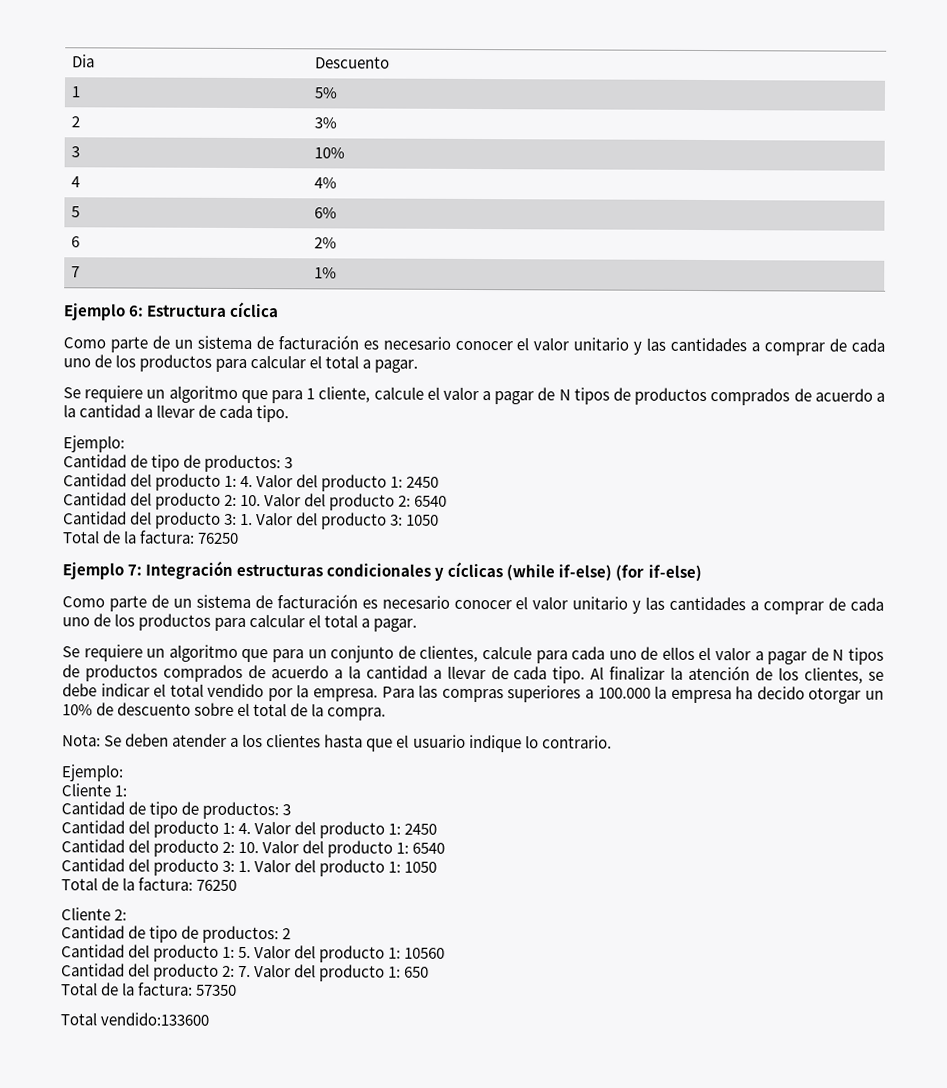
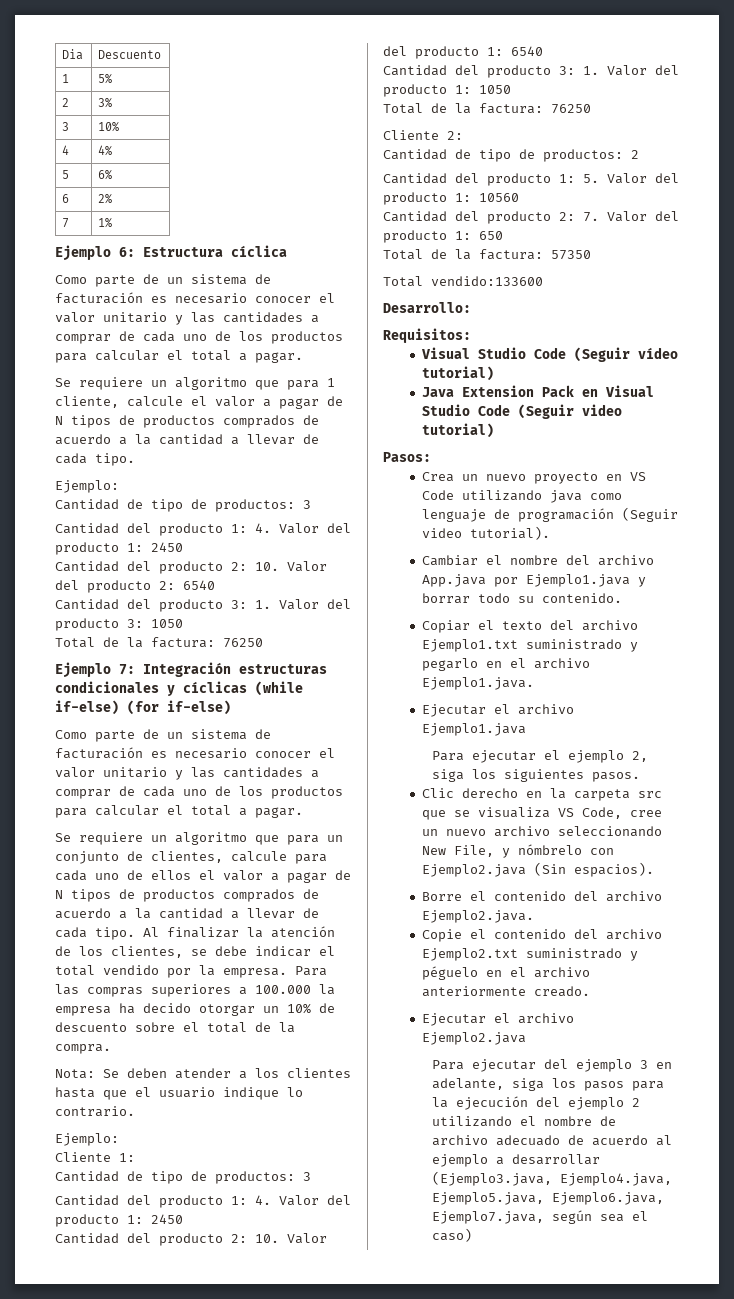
(210, 1019) none -> [383,302,471,313] [383,328,471,343] [421,347,678,362] [421,366,494,381] [421,385,654,397] [421,404,622,419] [421,423,494,438] [383,452,431,462] [421,472,646,484] [421,490,622,503] [421,507,678,522] [421,526,550,540] [421,555,654,566] [421,574,646,587] [421,593,622,604] [421,620,638,633] [421,639,638,652] [421,658,590,671] [421,677,534,690] [421,704,574,717] [421,723,526,736] [431,750,648,763] [431,769,640,782] [421,788,662,801] [421,807,662,820] [421,826,662,837] [421,844,614,858] [421,862,654,877] [421,891,662,902] [421,910,534,923] [421,929,662,942] [421,948,638,961] [421,966,590,980] [421,986,590,997] [421,1013,574,1026] [421,1032,526,1045] [431,1059,672,1072] [431,1078,664,1091] [431,1096,640,1110] [431,1116,616,1127] [431,1135,672,1146] [431,1154,600,1167] [431,1171,672,1186] [431,1192,664,1205] [431,1210,648,1224] [431,1228,472,1242] // Desarrollo: // Requisitos: // Visual Studio Code (Seguir vídeo tutorial) // Java Extension Pack en Visual Studio Code (Seguir video tutorial) // Pasos: // Crea un nuevo proyecto en VS Code utilizando java como lenguaje de programación (Seguir video tutorial). // Cambiar el nombre del archivo App.java por Ejemplo1.java y borrar todo su contenido. // Copiar el texto del archivo Ejemplo1.txt suministrado y pegarlo en el archivo Ejemplo1.java. // Ejecutar el archivo Ejemplo1.java // Para ejecutar el ejemplo 2, siga los siguientes pasos. // Clic derecho en la carpeta src que se visualiza VS Code, cree un nuevo archivo seleccionando New File, y nómbrelo con Ejemplo2.java (Sin espacios). // Borre el contenido del archivo Ejemplo2.java. // Copie el contenido del archivo Ejemplo2.txt suministrado y péguelo en el archivo anteriormente creado. // Ejecutar el archivo Ejemplo2.java // Para ejecutar del ejemplo 3 en adelante, siga los pasos para la ejecución del ejemplo 2 utilizando el nombre de archivo adecuado de acuerdo al ejemplo a desarrollar (Ejemplo3.java, Ejemplo4.java, Ejemplo5.java, Ejemplo6.java, Ejemplo7.java, según sea el caso)

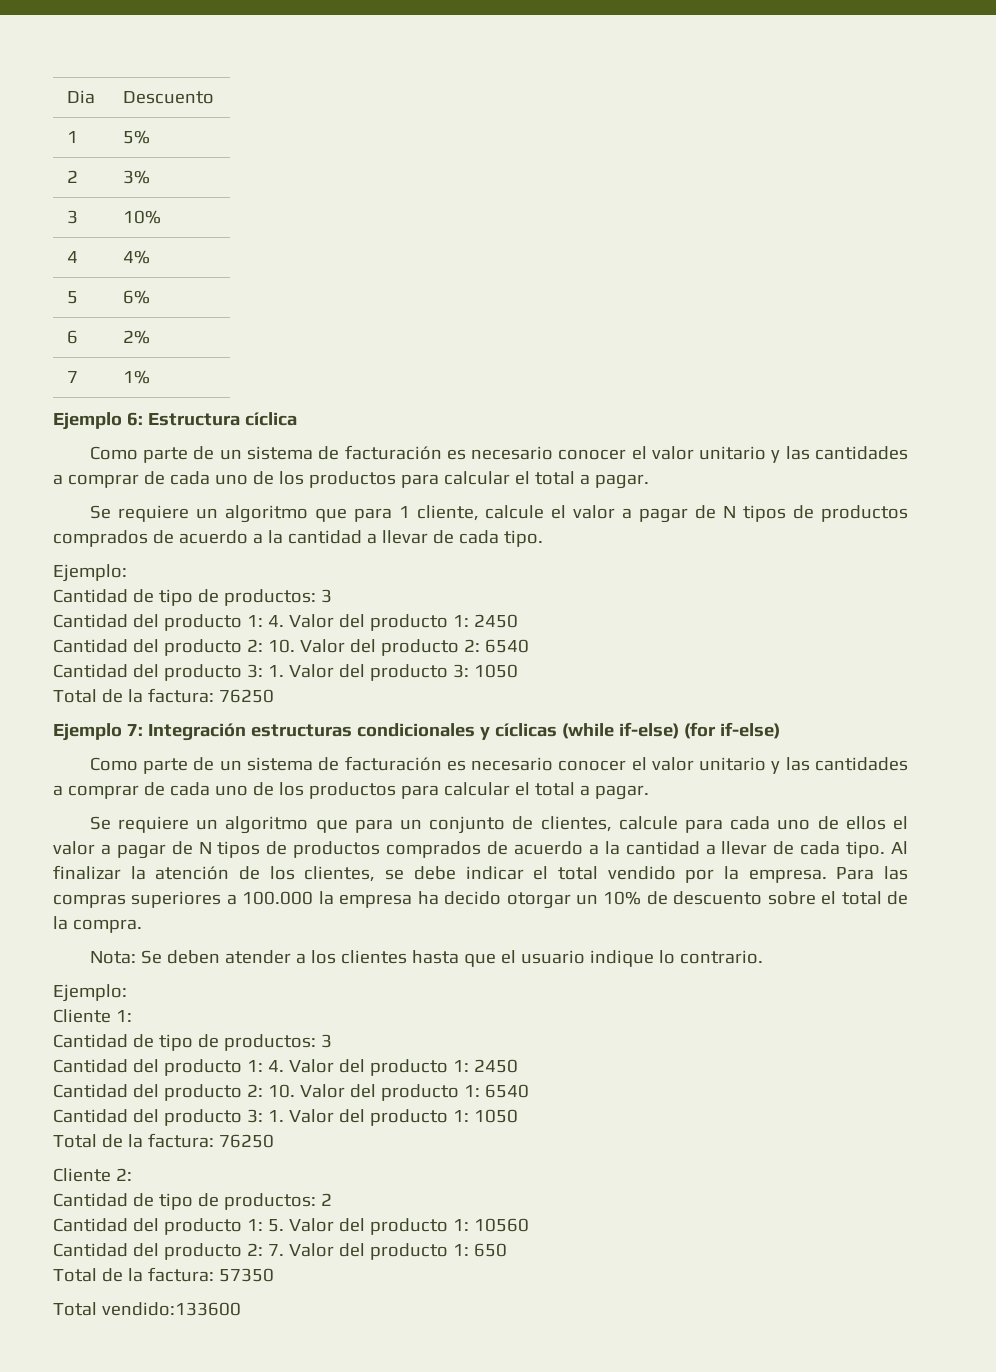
[383,302,471,313] [383,328,471,343] [421,347,678,362] [421,366,494,381] [421,385,654,397] [421,404,622,419] [421,423,494,438] [383,452,431,462] [421,472,646,484] [421,490,622,503] [421,507,678,522] [421,526,550,540] [421,555,654,566] [421,574,646,587] [421,593,622,604] [421,620,638,633] [421,639,638,652] [421,658,590,671] [421,677,534,690] [421,704,574,717] [421,723,526,736] [431,750,648,763] [431,769,640,782] [421,788,662,801] [421,807,662,820] [421,826,662,837] [421,844,614,858] [421,862,654,877] [421,891,662,902] [421,910,534,923] [421,929,662,942] [421,948,638,961] [421,966,590,980] [421,986,590,997] [421,1013,574,1026] [421,1032,526,1045] [431,1059,672,1072] [431,1078,664,1091] [431,1096,640,1110] [431,1116,616,1127] [431,1135,672,1146] [431,1154,600,1167] [431,1171,672,1186] [431,1192,664,1205] [431,1210,648,1224] [431,1228,472,1242] // Desarrollo: // Requisitos: // Visual Studio Code (Seguir vídeo tutorial) // Java Extension Pack en Visual Studio Code (Seguir video tutorial) // Pasos: // Crea un nuevo proyecto en VS Code utilizando java como lenguaje de programación (Seguir video tutorial). // Cambiar el nombre del archivo App.java por Ejemplo1.java y borrar todo su contenido. // Copiar el texto del archivo Ejemplo1.txt suministrado y pegarlo en el archivo Ejemplo1.java. // Ejecutar el archivo Ejemplo1.java // Para ejecutar el ejemplo 2, siga los siguientes pasos. // Clic derecho en la carpeta src que se visualiza VS Code, cree un nuevo archivo seleccionando New File, y nómbrelo con Ejemplo2.java (Sin espacios). // Borre el contenido del archivo Ejemplo2.java. // Copie el contenido del archivo Ejemplo2.txt suministrado y péguelo en el archivo anteriormente creado. // Ejecutar el archivo Ejemplo2.java // Para ejecutar del ejemplo 3 en adelante, siga los pasos para la ejecución del ejemplo 2 utilizando el nombre de archivo adecuado de acuerdo al ejemplo a desarrollar (Ejemplo3.java, Ejemplo4.java, Ejemplo5.java, Ejemplo6.java, Ejemplo7.java, según sea el caso) -> (241, 1309) none

